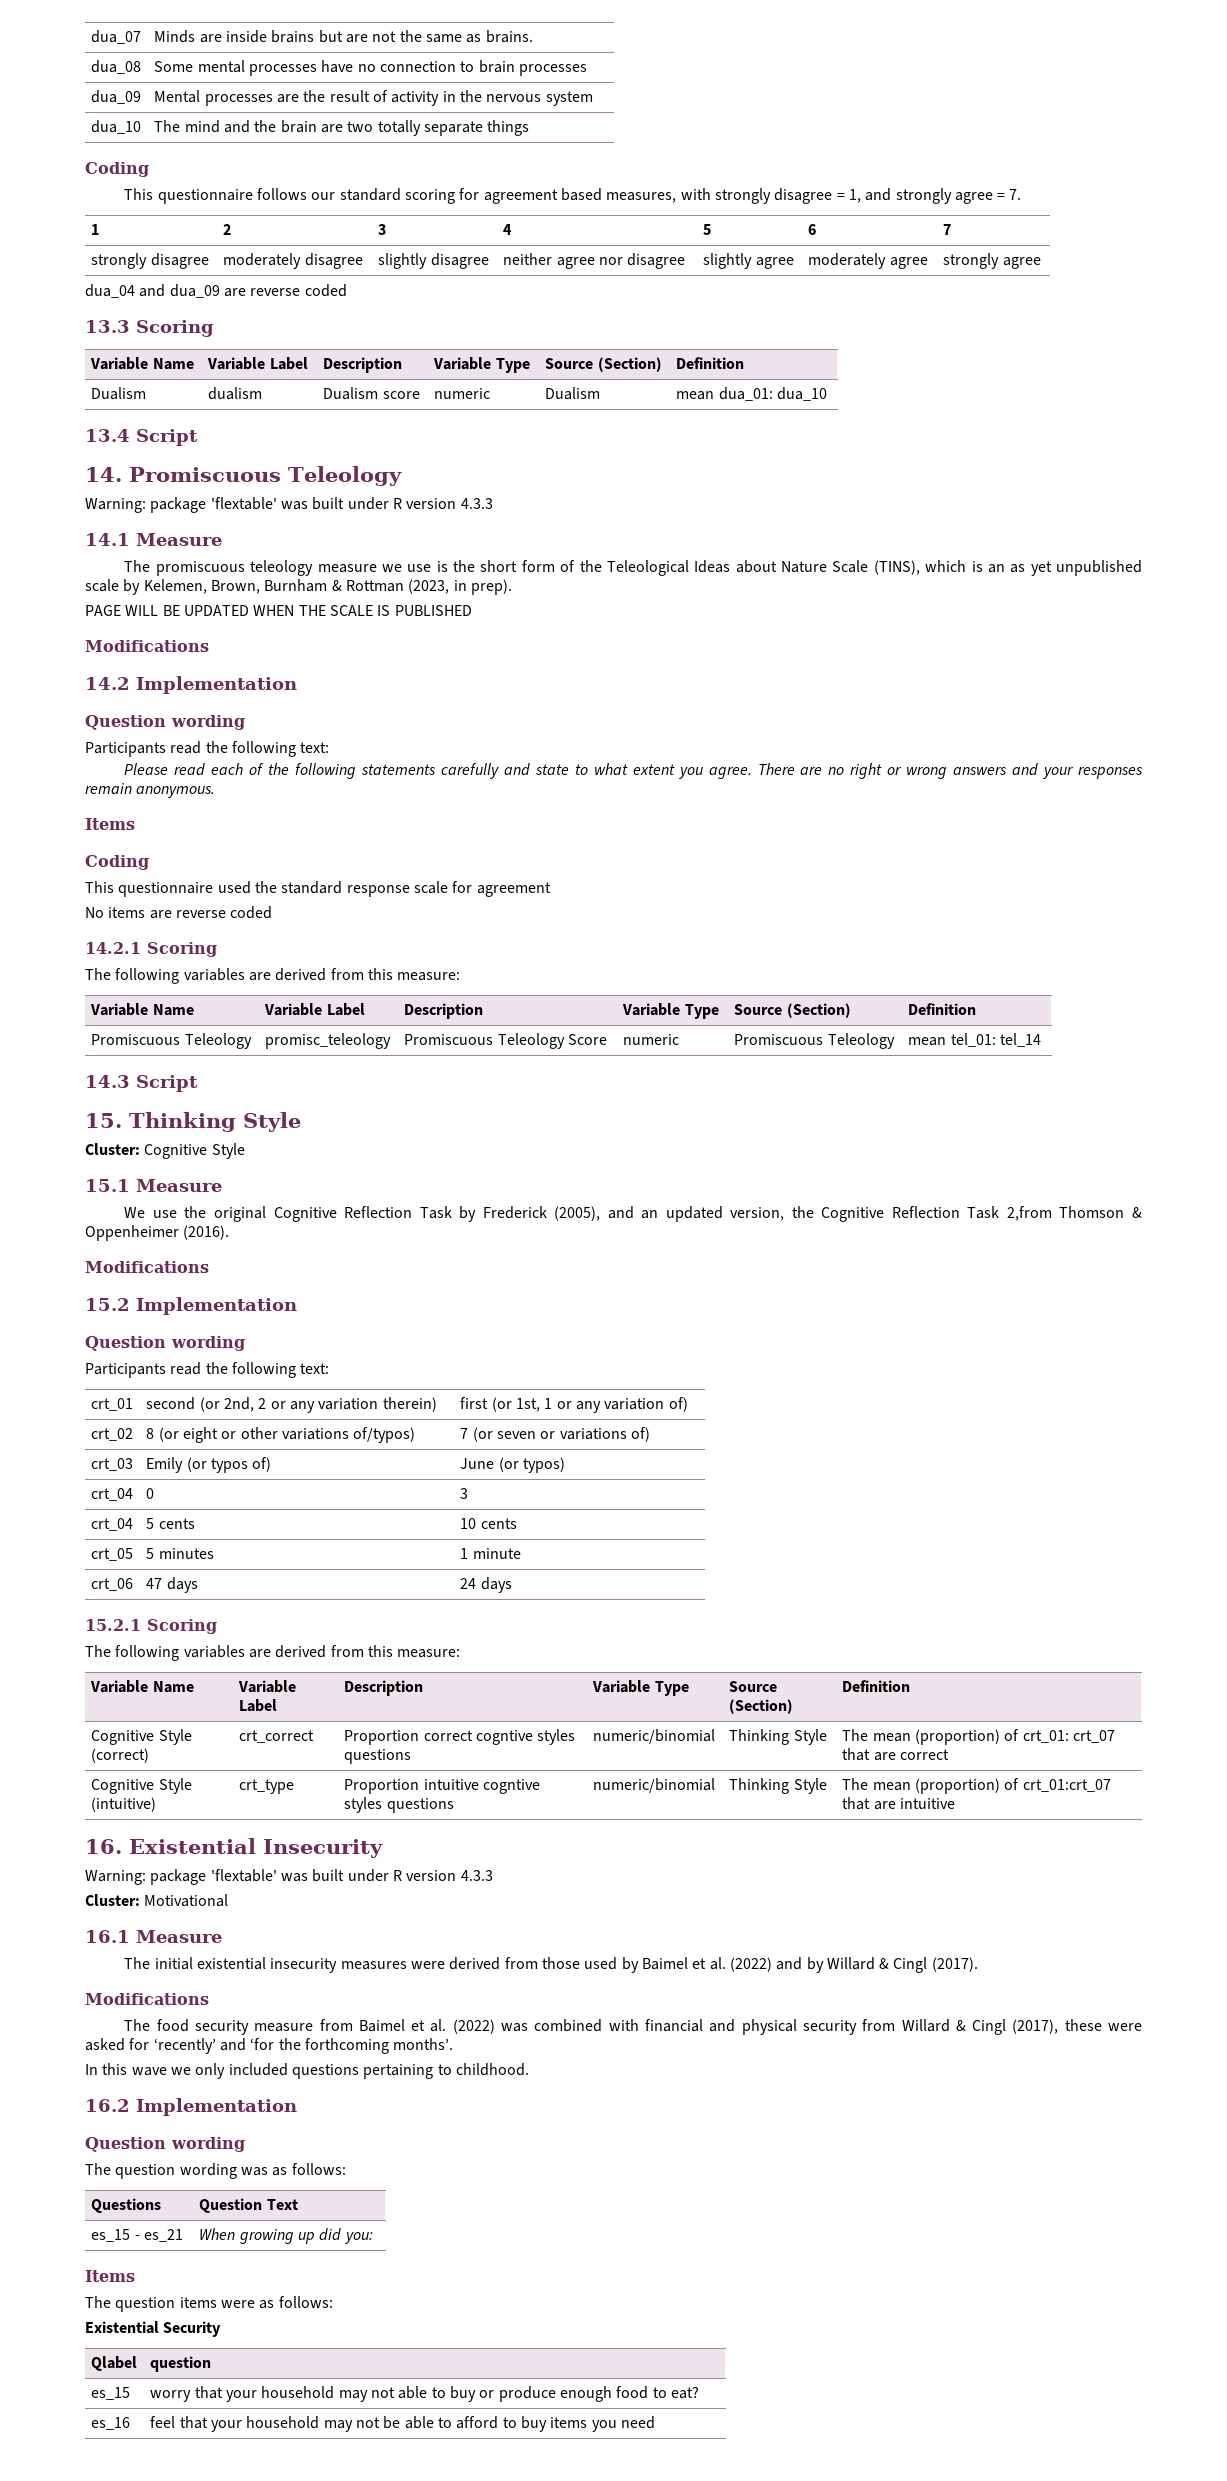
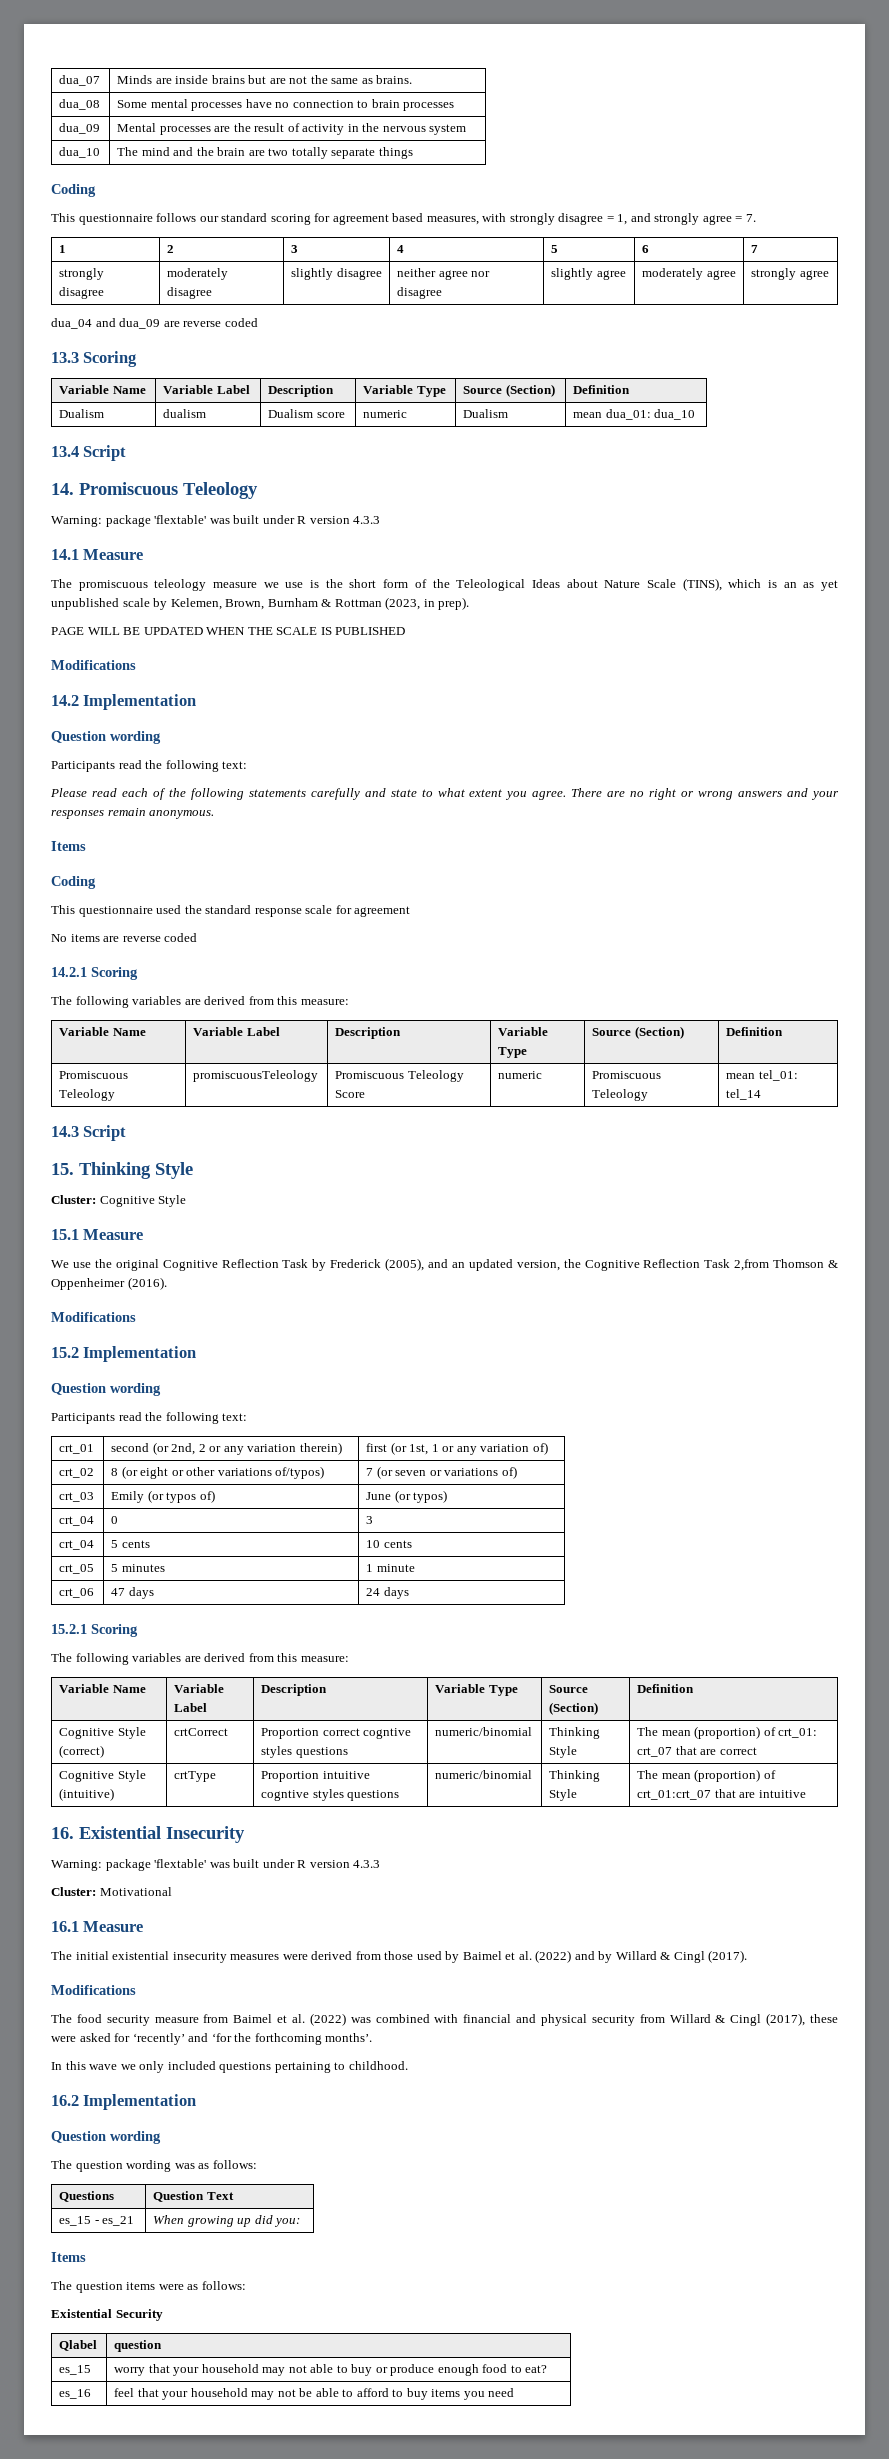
[265,1033,392,1049] promisc_teleology -> [193,1070,319,1082] promiscuousTeleology
[239,1730,315,1743] crt_correct -> [174,1728,229,1736] crtCorrect
[239,1779,295,1794] crt_type -> [174,1771,217,1782] crtType

